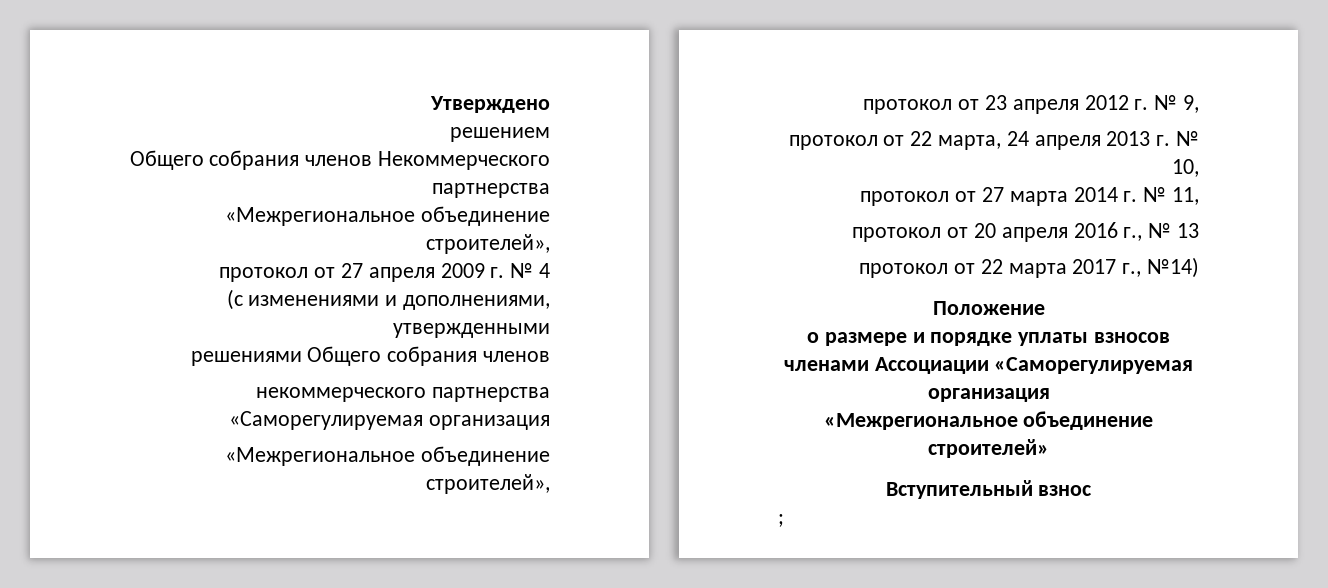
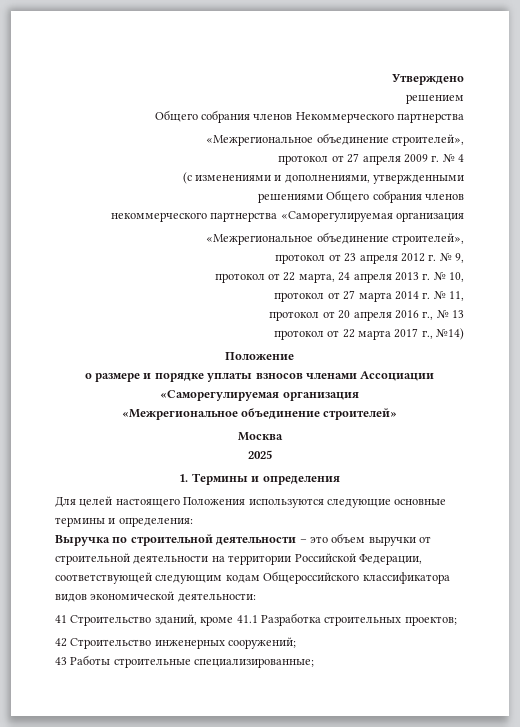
[885,480,1092,499] [778,514,784,527] Вступительный взнос // ; -> [237,432,283,441] [247,450,272,459] [179,473,340,485] [55,496,447,508] [55,517,193,527] [55,533,431,546] [55,553,422,565] [55,571,450,584] [55,591,256,602] [55,613,457,626] [55,637,297,649] [55,655,315,668] Москва // 2025 // 1. Термины и определения // Для целей настоящего Положения используются следующие основные термины и определения: // Выручка по строительной деятельности – это объем выручки от строительной деятельности на территории Российской Федерации, соответствующей следующим кодам Общероссийского классификатора видов экономической деятельности: // 41 Строительство зданий, кроме 41.1 Разработка строительных проектов; // 42 Строительство инженерных сооружений; // 43 Работы строительные специализированные;

